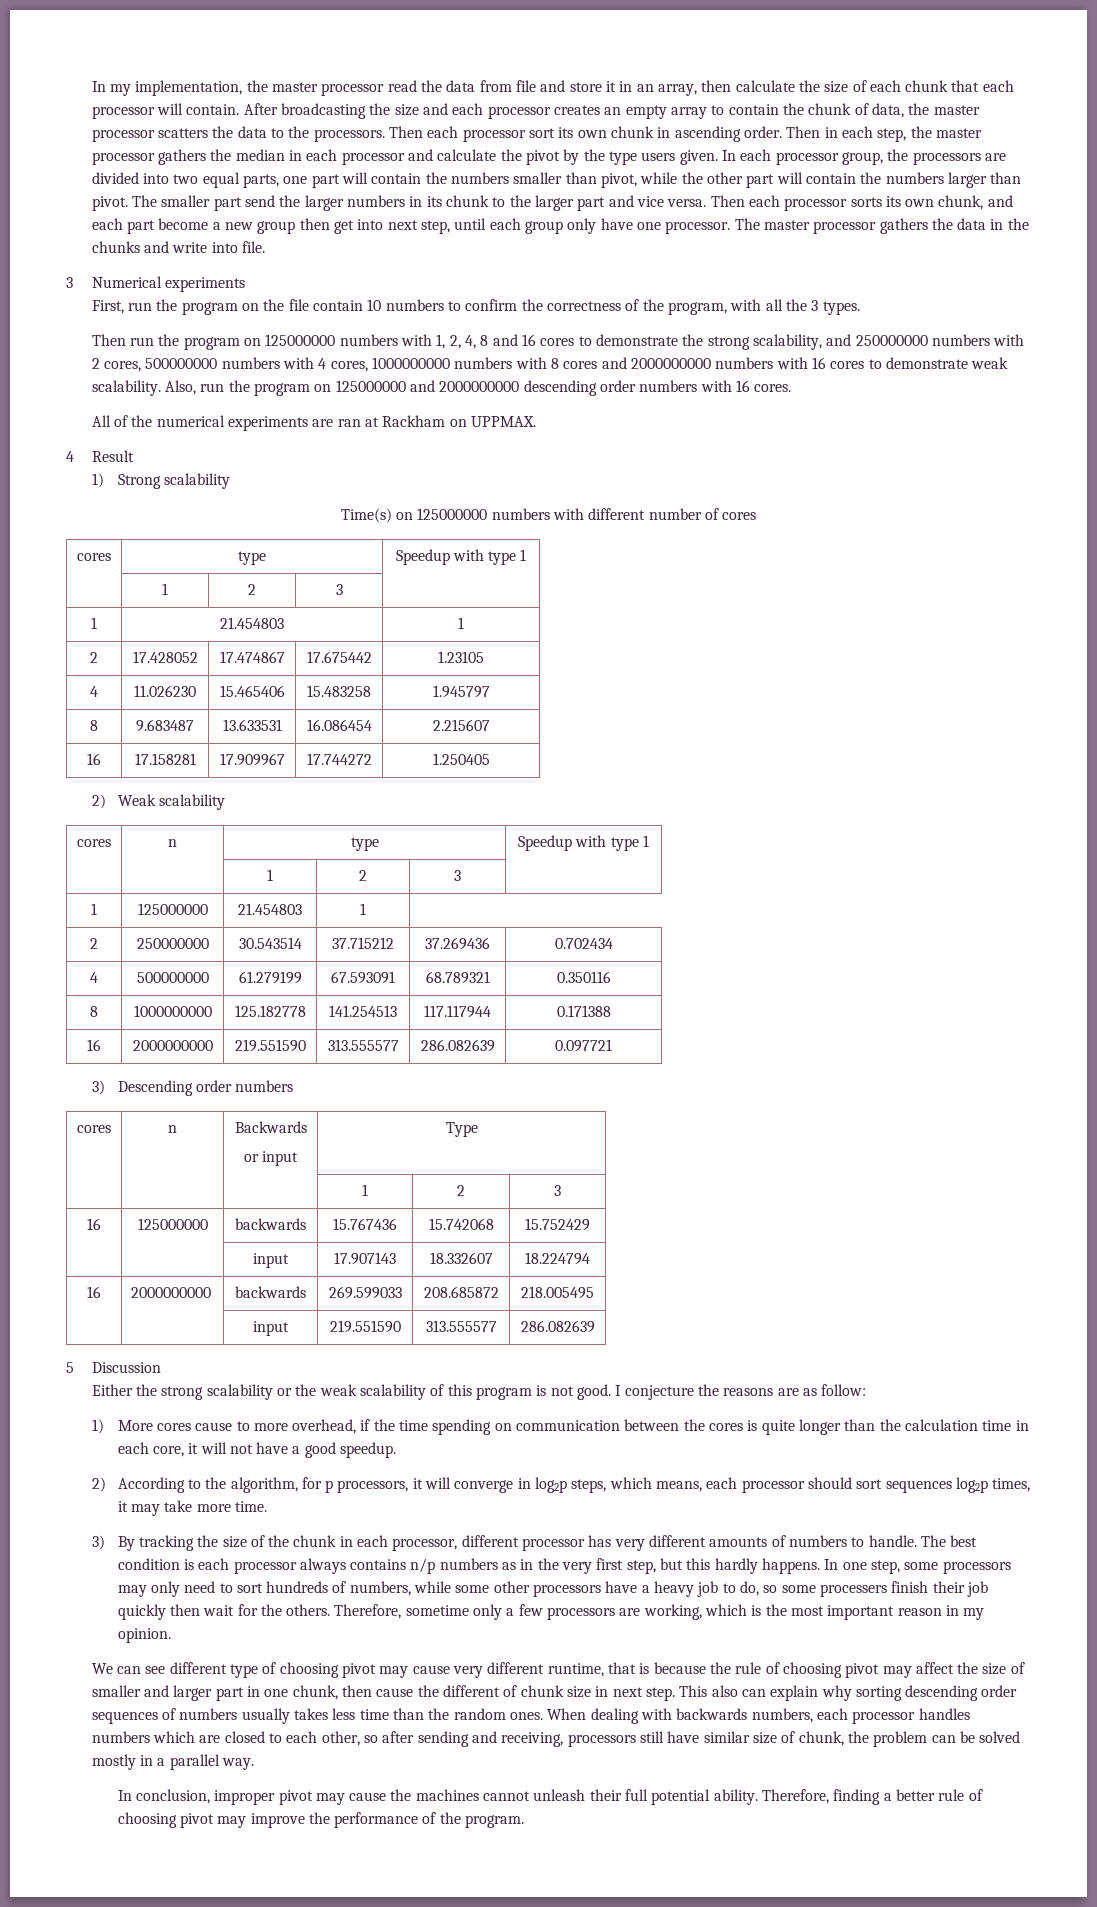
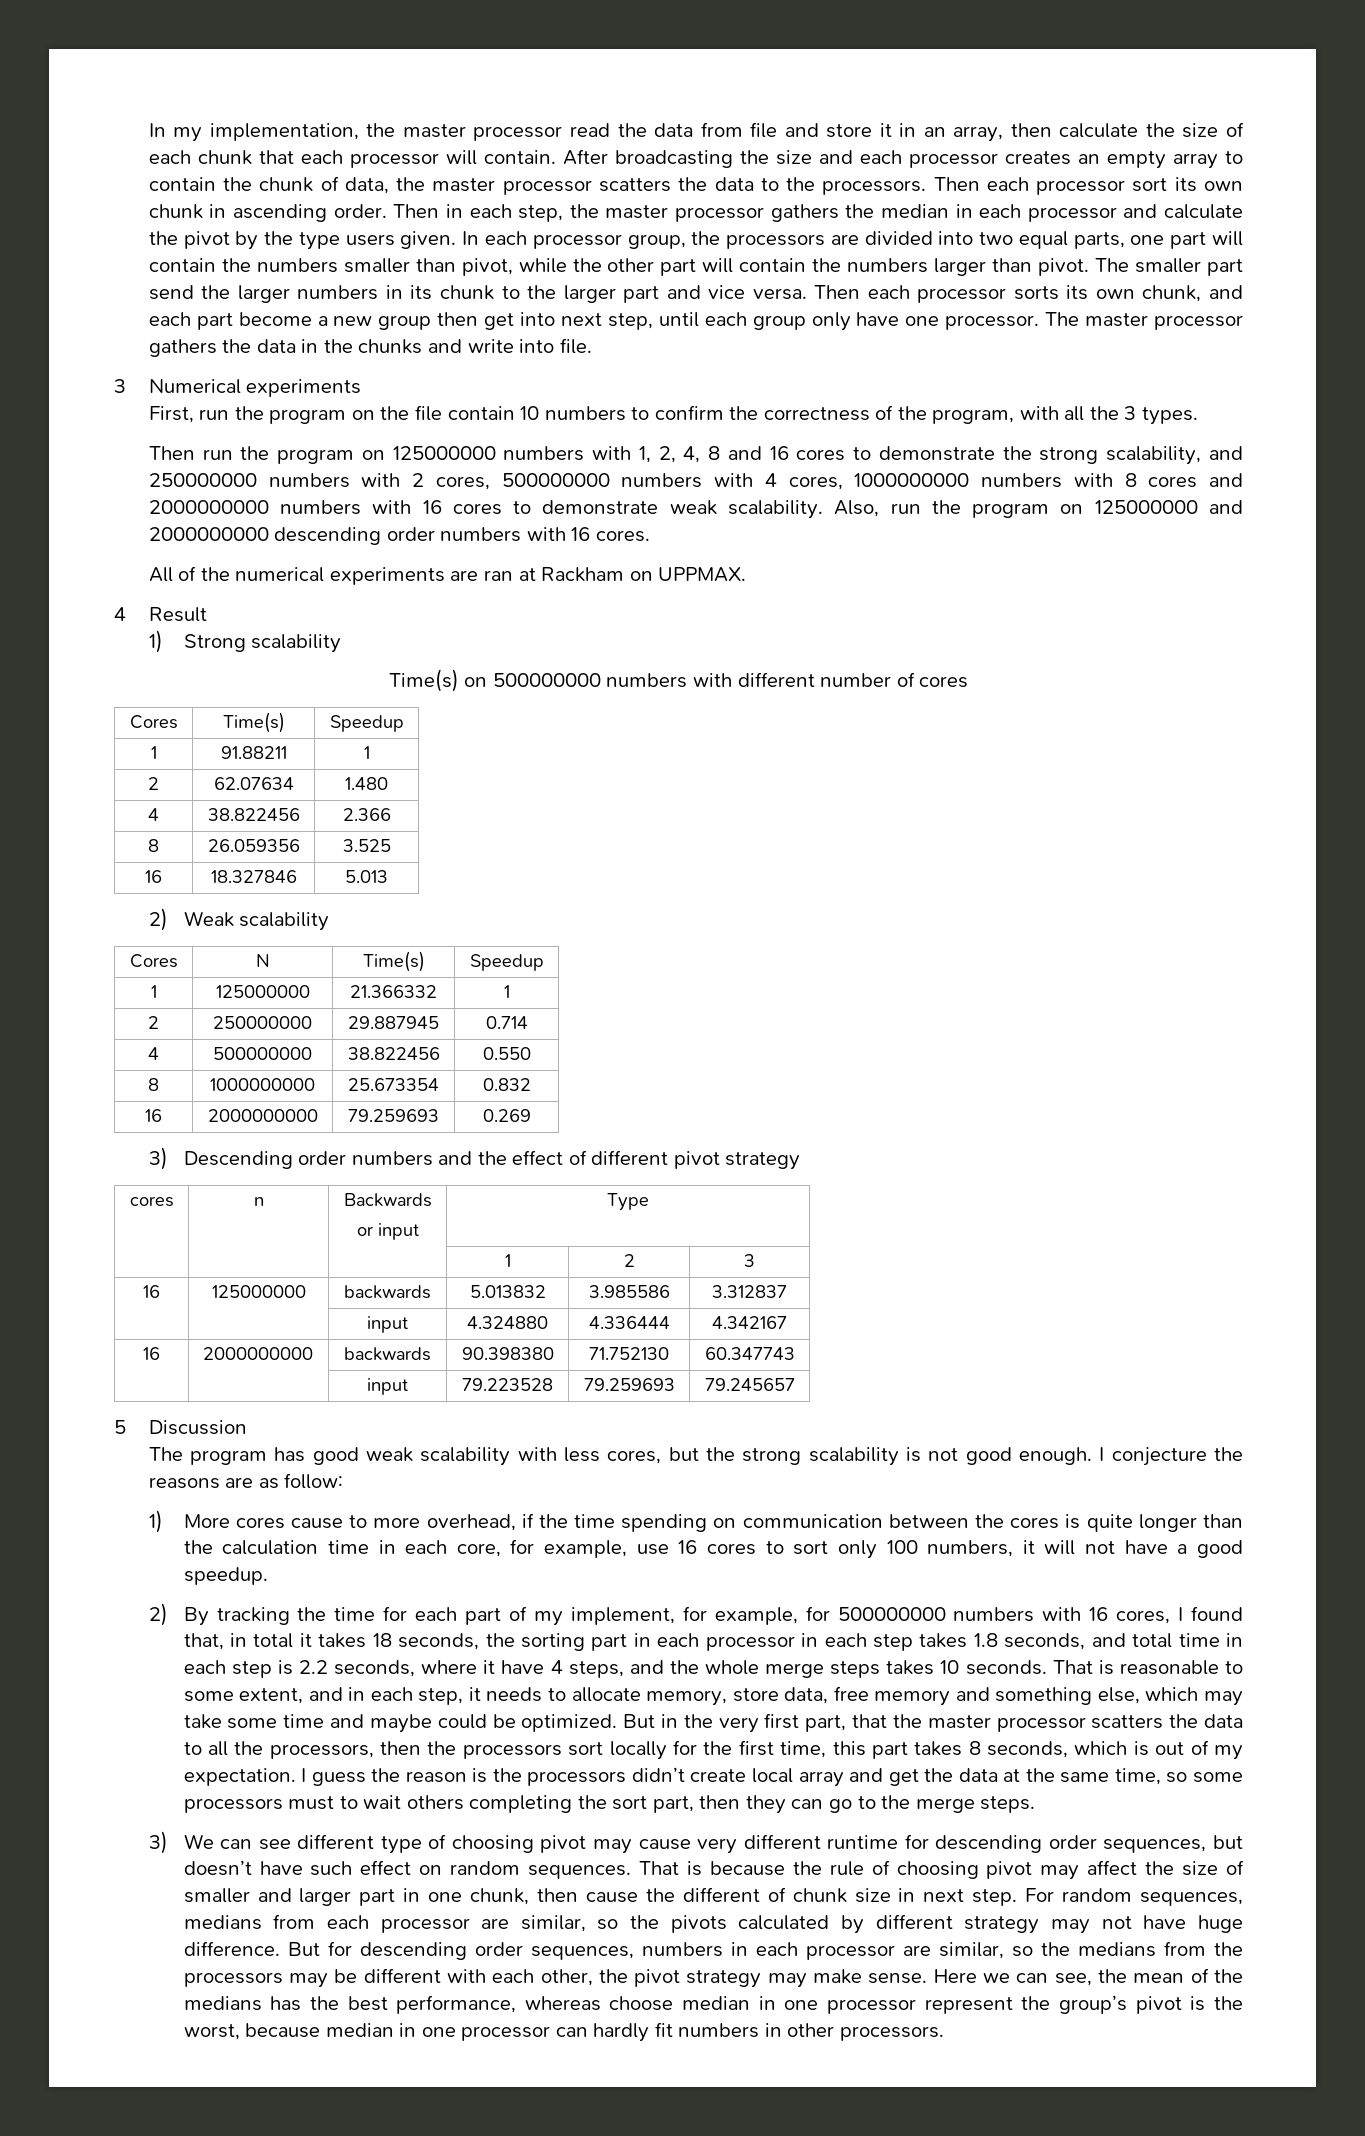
[417,508,488,520] 125000000 -> [492,673,601,687] 500000000
[77,553,111,561] [238,551,266,565] [395,549,527,565] [162,583,168,595] [248,584,256,595] [335,584,343,595] [91,617,97,629] [220,617,284,629] [458,617,464,629] [90,652,98,663] [132,651,198,663] [219,651,285,663] [306,651,372,663] [438,651,484,663] [90,686,98,697] [134,685,196,697] [219,685,285,697] [307,685,371,697] [432,685,490,698] [90,720,98,731] [136,719,194,732] [222,719,282,731] [306,719,372,731] [432,719,490,731] [87,753,101,765] [134,753,196,765] [219,753,285,766] [306,753,372,765] [432,753,490,765] [91,794,225,810] [77,839,111,847] [168,839,177,847] [350,837,379,851] [518,835,649,851] [267,869,273,881] [359,870,367,881] [454,870,461,881] cores | type | Speedup with type 1 // | 1 | 2 | 3 | // 1 | 21.454803 | 1 // 2 | 17.428052 | 17.474867 | 17.675442 | 1.23105 // 4 | 11.026230 | 15.465406 | 15.483258 | 1.945797 // 8 | 9.683487 | 13.633531 | 16.086454 | 2.215607 // 16 | 17.158281 | 17.909967 | 17.744272 | 1.250405 // 2) Weak scalability // cores | n | type | Speedup with type 1 // | | 1 | 2 | 3 | -> [129,715,178,729] [222,712,285,733] [329,715,404,732] [150,746,157,759] [220,746,287,759] [363,746,370,759] [148,777,159,790] [213,777,294,790] [345,777,388,790] [148,808,159,821] [207,808,300,821] [342,808,391,821] [148,839,159,852] [207,839,300,852] [342,839,391,852] [145,870,162,883] [210,870,297,883] [345,870,388,883] [148,908,330,931] [129,954,178,968] [255,954,270,967] [362,951,425,972] [469,954,544,971] Cores | Time(s) | Speedup // 1 | 91.88211 | 1 // 2 | 62.07634 | 1.480 // 4 | 38.822456 | 2.366 // 8 | 26.059356 | 3.525 // 16 | 18.327846 | 5.013 // 2) Weak scalability // Cores | N | Time(s) | Speedup
[238,903,302,915] 21.454803 -> [350,985,437,998] 21.366332
[238,937,302,949] [332,937,394,949] [425,937,490,950] [554,938,613,949] [90,972,98,983] [136,972,209,983] [238,971,302,984] [331,971,395,984] [425,971,490,984] [556,971,611,983] [90,1006,98,1017] [133,1005,212,1017] [234,1005,306,1017] [329,1005,397,1017] [424,1005,491,1018] [556,1005,611,1017] [87,1039,101,1051] [132,1040,213,1051] [234,1039,306,1052] [327,1039,399,1051] [420,1039,495,1052] [555,1039,612,1052] [91,1080,294,1096] 30.543514 | 37.715212 | 37.269436 | 0.702434 // 4 | 500000000 | 61.279199 | 67.593091 | 68.789321 | 0.350116 // 8 | 1000000000 | 125.182778 | 141.254513 | 117.117944 | 0.171388 // 16 | 2000000000 | 219.551590 | 313.555577 | 286.082639 | 0.097721 // 3) Descending order numbers -> [348,1016,439,1029] [485,1016,528,1029] [148,1047,159,1060] [213,1047,312,1060] [347,1047,440,1060] [482,1047,531,1060] [148,1078,159,1091] [210,1078,315,1091] [348,1078,439,1091] [482,1078,531,1091] [145,1109,162,1122] [207,1109,318,1122] [348,1109,439,1122] [482,1109,531,1122] [148,1147,801,1170] 29.887945 | 0.714 // 4 | 500000000 | 38.822456 | 0.550 // 8 | 1000000000 | 25.673354 | 0.832 // 16 | 2000000000 | 79.259693 | 0.269 // 3) Descending order numbers and the effect of different pivot strategy
[333,1218,397,1230] [428,1218,494,1230] [525,1218,590,1231] [253,1253,289,1268] [334,1252,396,1265] [429,1252,493,1264] [525,1252,590,1265] [87,1286,101,1298] [131,1287,212,1298] [235,1286,306,1298] [328,1286,402,1299] [423,1286,499,1298] [521,1286,594,1299] [253,1321,289,1336] [329,1320,401,1333] [425,1320,497,1332] [520,1320,595,1333] [66,1362,161,1373] [91,1384,611,1400] 15.767436 | 15.742068 | 15.752429 // | | input | 17.907143 | 18.332607 | 18.224794 // 16 | 2000000000 | backwards | 269.599033 | 208.685872 | 218.005495 // | | input | 219.551590 | 313.555577 | 286.082639 // 5 Discussion // Either the strong scalability or the weak scalability of this program is not good. -> [469,1285,546,1298] [588,1285,670,1298] [712,1285,787,1298] [367,1316,408,1333] [466,1316,548,1329] [588,1316,670,1329] [712,1316,787,1329] [143,1347,160,1360] [202,1347,313,1360] [344,1347,431,1361] [461,1347,554,1360] [589,1347,669,1360] [704,1347,795,1360] [367,1378,408,1395] [461,1378,553,1391] [583,1378,675,1391] [704,1378,795,1391] [114,1420,247,1435] [148,1447,1093,1466] 5.013832 | 3.985586 | 3.312837 // | | input | 4.324880 | 4.336444 | 4.342167 // 16 | 2000000000 | backwards | 90.398380 | 71.752130 | 60.347743 // | | input | 79.223528 | 79.259693 | 79.245657 // 5 Discussion // The program has good weak scalability with less cores, but the strong scalability is not good enough.
(184, 1451) none -> [510,1539,1014,1559] for example, use 16 cores to sort only 100 numbers,
[117,1477,1031,1493] [117,1500,267,1516] [91,1535,978,1551] [117,1558,1011,1574] [117,1581,988,1597] [117,1604,985,1620] [117,1628,171,1643] According to the algorithm, for p processors, it will converge in log2p steps, which means, each processor should sort sequences log2p times, it may take more time. // 3) By tracking the size of the chunk in each processor, different processor has very different amounts of numbers to handle. The best condition is each processor always contains n/p numbers as in the very first step, but this hardly happens. In one step, some processors may only need to sort hundreds of numbers, while some other processors have a heavy job to do, so some processers finish their job quickly then wait for the others. Therefore, sometime only a few processors are working, which is the most important reason in my opinion. // -> [183,1606,1243,1626] [183,1633,1243,1651] [183,1660,1243,1678] [183,1686,1243,1706] [183,1713,1243,1733] [183,1740,1244,1760] [183,1767,1243,1787] [183,1795,1036,1814] [148,1831,168,1854] By tracking the time for each part of my implement, for example, for 500000000 numbers with 16 cores, I found that, in total it takes 18 seconds, the sorting part in each processor in each step takes 1.8 seconds, and total time in each step is 2.2 seconds, where it have 4 steps, and the whole merge steps takes 10 seconds. That is reasonable to some extent, and in each step, it needs to allocate memory, store data, free memory and something else, which may take some time and maybe could be optimized. But in the very first part, that the master processor scatters the data to all the processors, then the processors sort locally for the first time, this part takes 8 seconds, which is out of my expectation. I guess the reason is the processors didn’t create local array and get the data at the same time, so some processors must to wait others completing the sort part, then they can go to the merge steps. // 3)
[547,1662,636,1677] runtime, that -> [827,1834,1243,1853] [183,1860,679,1879] runtime for descending order sequences, but doesn’t have such effect on random sequences. That
[679,1685,1018,1701] [91,1708,970,1724] [91,1731,1021,1747] [91,1754,255,1770] [117,1789,983,1805] [117,1812,525,1828] This also can explain why sorting descending order sequences of numbers usually takes less time than the random ones. When dealing with backwards numbers, each processor handles numbers which are closed to each other, so after sending and receiving, processors still have similar size of chunk, the problem can be solved mostly in a parallel way. // In conclusion, improper pivot may cause the machines cannot unleash their full potential ability. Therefore, finding a better rule of choosing pivot may improve the performance of the program. -> [1025,1888,1243,1906] [183,1914,1243,1934] [183,1941,1243,1960] [183,1968,1243,1988] [183,1995,1243,2014] [183,2022,944,2042] For random sequences, medians from each processor are similar, so the pivots calculated by different strategy may not have huge difference. But for descending order sequences, numbers in each processor are similar, so the medians from the processors may be different with each other, the pivot strategy may make sense. Here we can see, the mean of the medians has the best performance, whereas choose median in one processor represent the group’s pivot is the worst, because median in one processor can hardly fit numbers in other processors.

